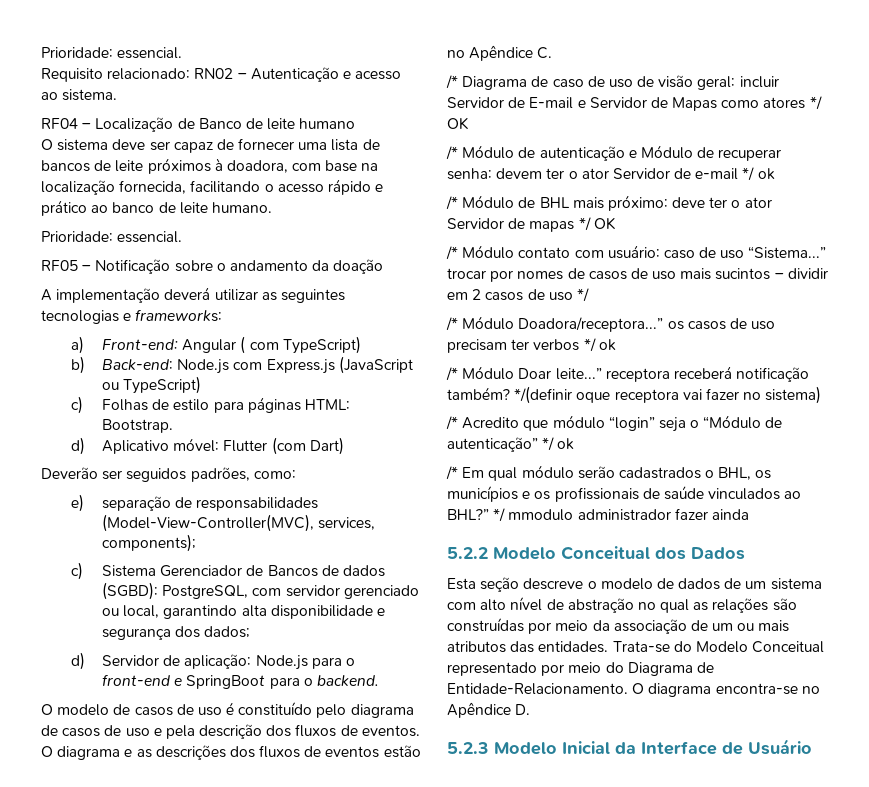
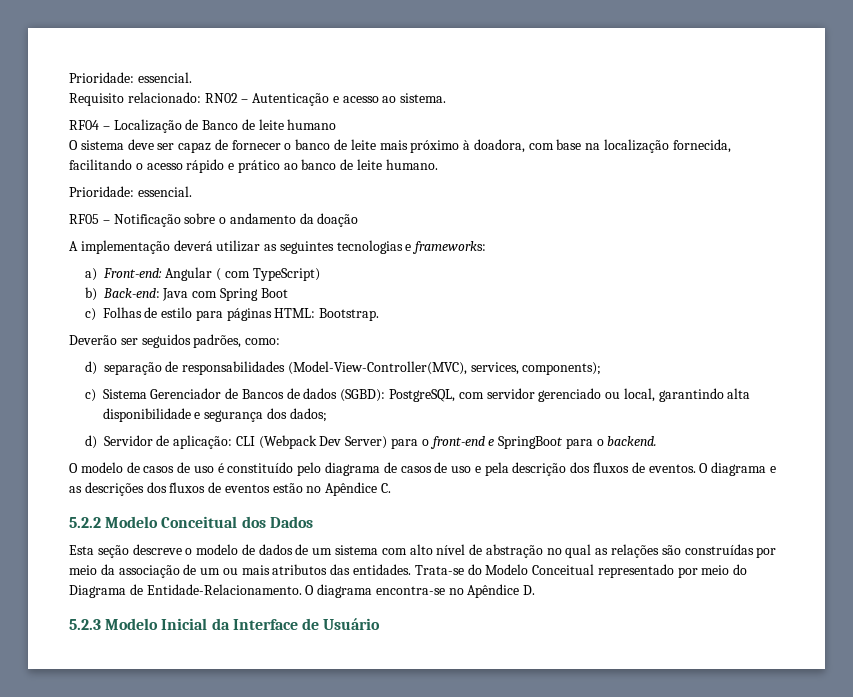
[298,139,380,151] [41,158,211,174] uma lista de bancos de leite próximos -> [284,139,460,153] o banco de leite mais próximo
[177,356,413,374] [101,376,202,394] Node.js com Express.js (JavaScript ou TypeScript) -> [162,288,288,301] Java com Spring Boot
[71,437,344,455] // d) Aplicativo móvel: Flutter (com Dart) -> (380, 314) none
[71,494,85,512] e) -> [84,361,97,375] d)
[255,655,308,670] Node.js -> [235,435,388,449] CLI (Webpack Dev Server)
[446,75,779,90] [447,96,822,111] [447,117,469,130] [446,145,782,161] [447,167,775,181] [446,195,772,211] [447,217,616,232] [446,245,827,260] [447,268,828,282] [447,288,589,302] [446,316,776,332] [447,338,616,353] [446,366,810,382] [447,386,822,404] [446,415,783,432] [447,437,575,452] [446,465,772,481] [447,486,802,502] [447,508,749,522] // /* Diagrama de caso de uso de visão geral: incluir Servidor de E-mail e Servidor de Mapas como atores */ OK // /* Módulo de autenticação e Módulo de recuperar senha: devem ter o ator Servidor de e-mail */ ok // /* Módulo de BHL mais próximo: deve ter o ator Servidor de mapas */ OK // /* Módulo contato com usuário: caso de uso “Sistema...” trocar por nomes de casos de uso mais sucintos – dividir em 2 casos de uso */ // /* Módulo Doadora/receptora...” os casos de uso precisam ter verbos */ ok // /* Módulo Doar leite...” receptora receberá notificação também? */(definir oque receptora vai fazer no sistema) // /* Acredito que módulo “login” seja o “Módulo de autenticação” */ ok // /* Em qual módulo serão cadastrados o BHL, os municípios e os profissionais de saúde vinculados ao BHL?” */ mmodulo administrador fazer ainda -> (392, 488) none

